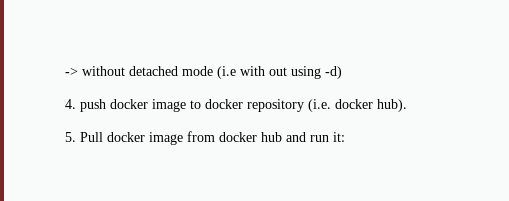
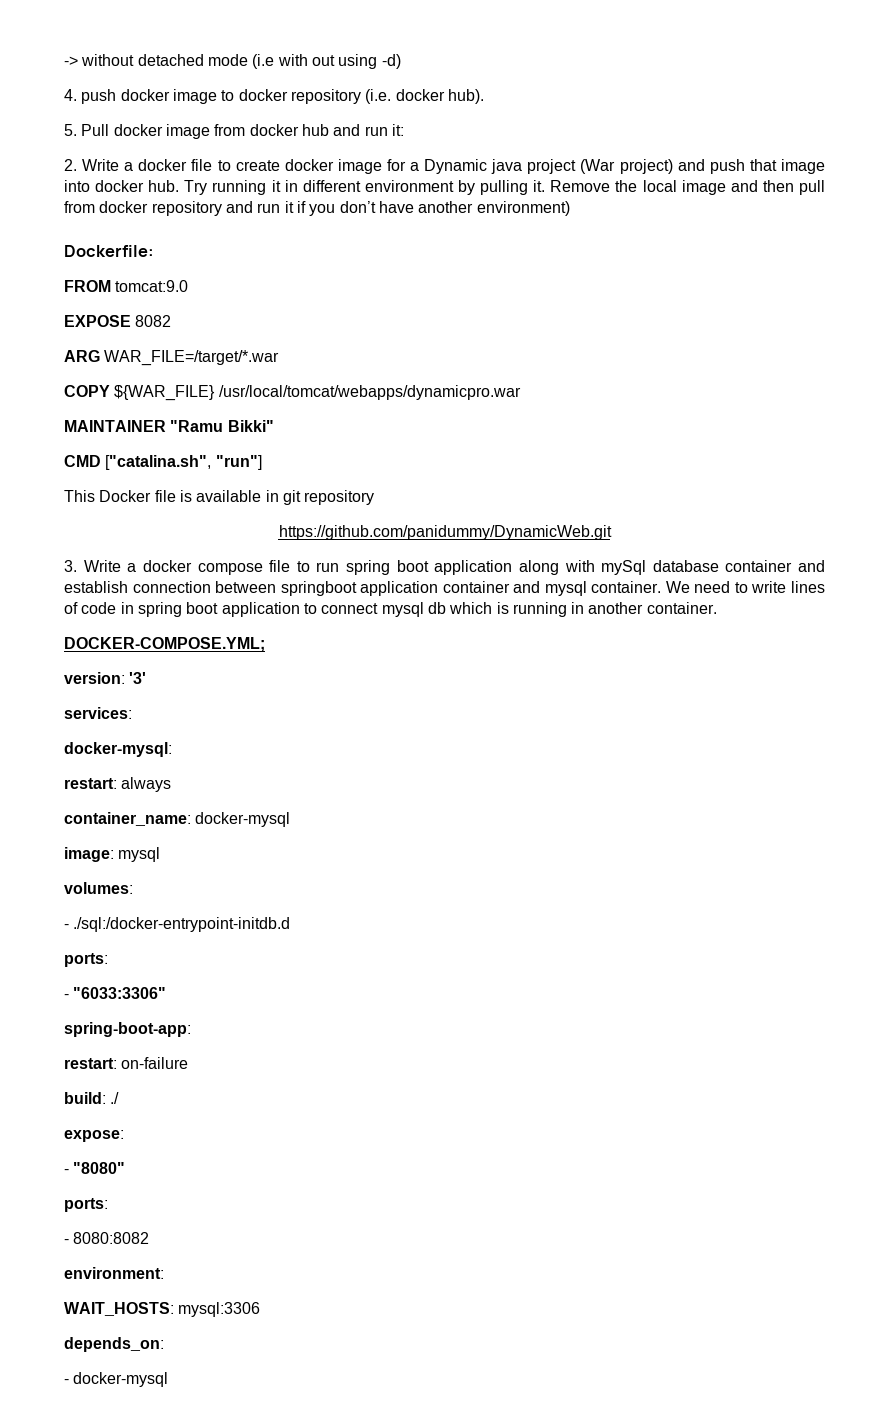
(345, 137) none -> [64,159,825,174] [64,180,825,195] [64,201,570,216] [64,245,154,257] [64,280,189,292] [64,315,172,327] [64,350,280,366] [64,385,521,401] [64,420,274,432] [64,455,262,470] [64,490,375,505] [278,525,612,540] [64,560,825,575] [64,581,826,596] [64,602,717,617] [64,637,265,652] [64,672,147,684] [64,707,132,719] [64,742,172,757] [64,777,172,792] [64,812,291,827] [64,847,161,862] [64,882,133,894] [64,917,291,932] [64,953,108,967] [64,987,167,999] [64,1022,191,1037] [64,1057,189,1069] [64,1092,120,1104] [64,1130,124,1142] [64,1162,126,1174] [64,1198,108,1212] [64,1232,150,1244] [64,1267,164,1279] [64,1302,261,1317] [64,1337,164,1352] [64,1372,169,1387] // 2. Write a docker file to create docker image for a Dynamic java project (War project) and push that image into docker hub. Try running it in different environment by pulling it. Remove the local image and then pull from docker repository and run it if you don’t have another environment) // Dockerfile: // FROM tomcat:9.0 // EXPOSE 8082 // ARG WAR_FILE=/target/*.war // COPY ${WAR_FILE} /usr/local/tomcat/webapps/dynamicpro.war // MAINTAINER "Ramu Bikki" // CMD ["catalina.sh", "run"] // This Docker file is available in git repository // https://github.com/panidummy/DynamicWeb.git // 3. Write a docker compose file to run spring boot application along with mySql database container and establish connection between springboot application container and mysql container. We need to write lines of code in spring boot application to connect mysql db which is running in another container. // DOCKER-COMPOSE.YML; // version: '3' // services: // docker-mysql: // restart: always // container_name: docker-mysql // image: mysql // volumes: // - ./sql:/docker-entrypoint-initdb.d // ports: // - "6033:3306" // spring-boot-app: // restart: on-failure // build: ./ // expose: // - "8080" // ports: // - 8080:8082 // environment: // WAIT_HOSTS: mysql:3306 // depends_on: // - docker-mysql

